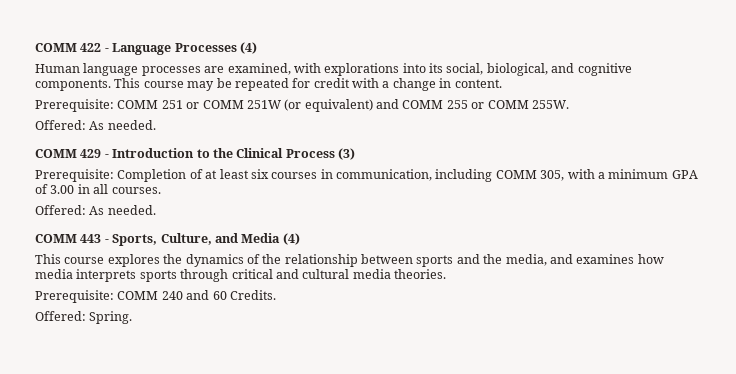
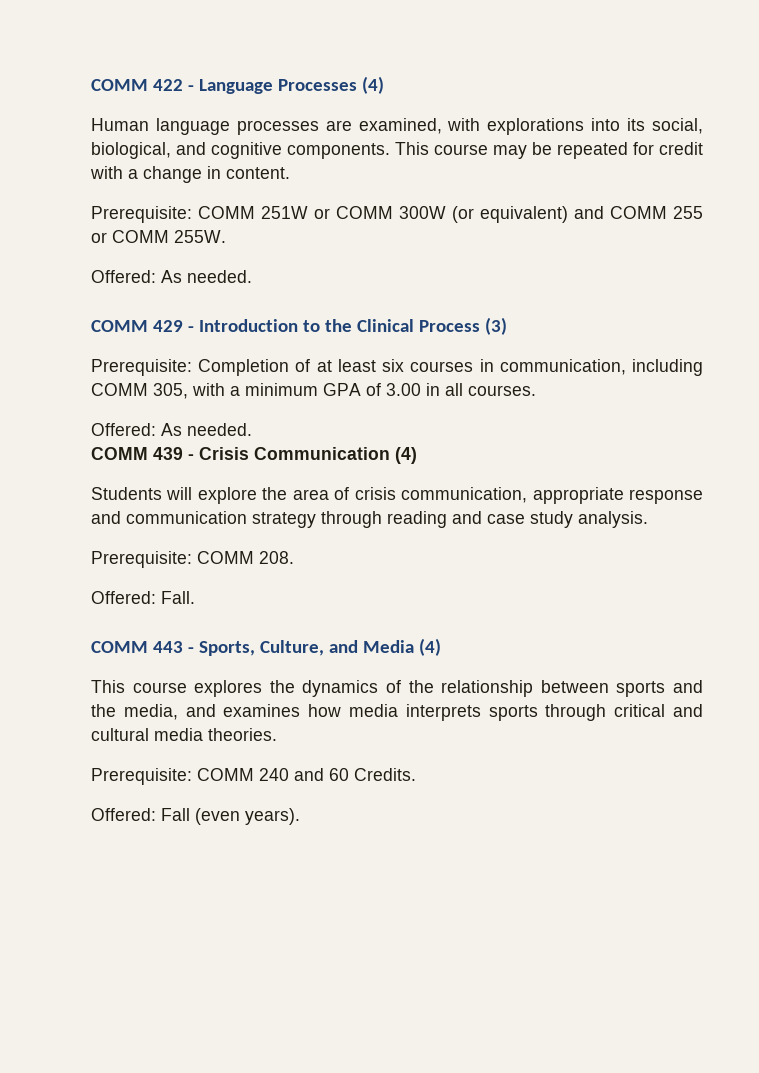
[161,100,281,109] 251 or COMM 251W -> [261,206,446,219] 251W or COMM 300W
(156, 210) none -> [91,447,417,464] [91,487,704,504] [91,511,648,528] [91,551,294,568] [91,591,195,604] // COMM 439 - Crisis Communication (4) // Students will explore the area of crisis communication, appropriate response and communication strategy through reading and case study analysis. // Prerequisite: COMM 208. // Offered: Fall.
[89,311,133,324] Spring. -> [161,808,300,825] Fall (even years).

